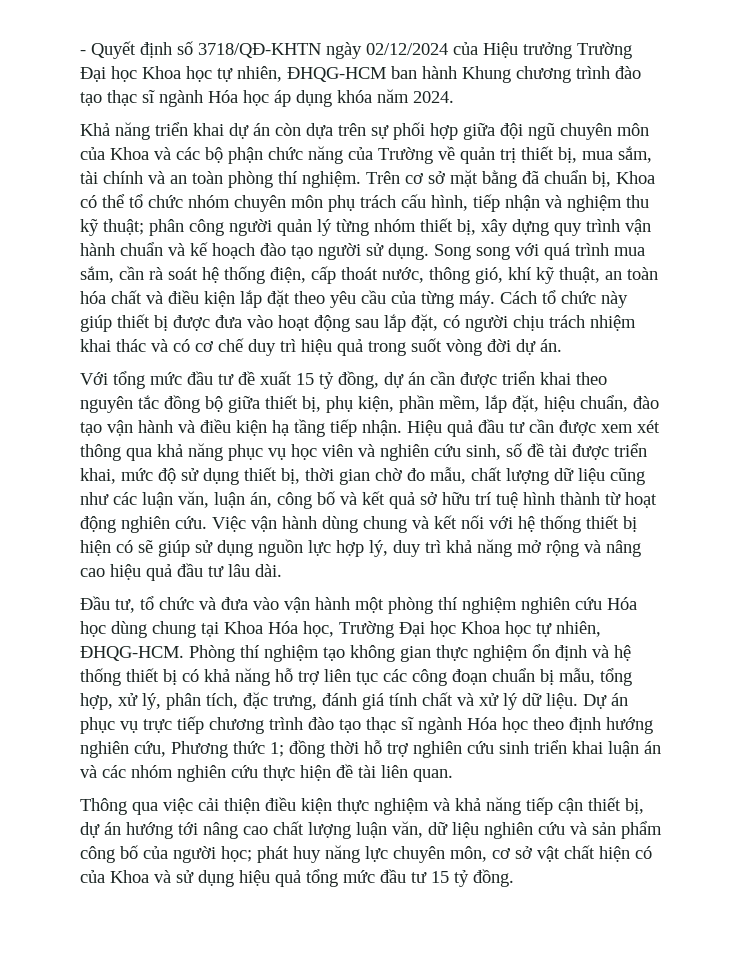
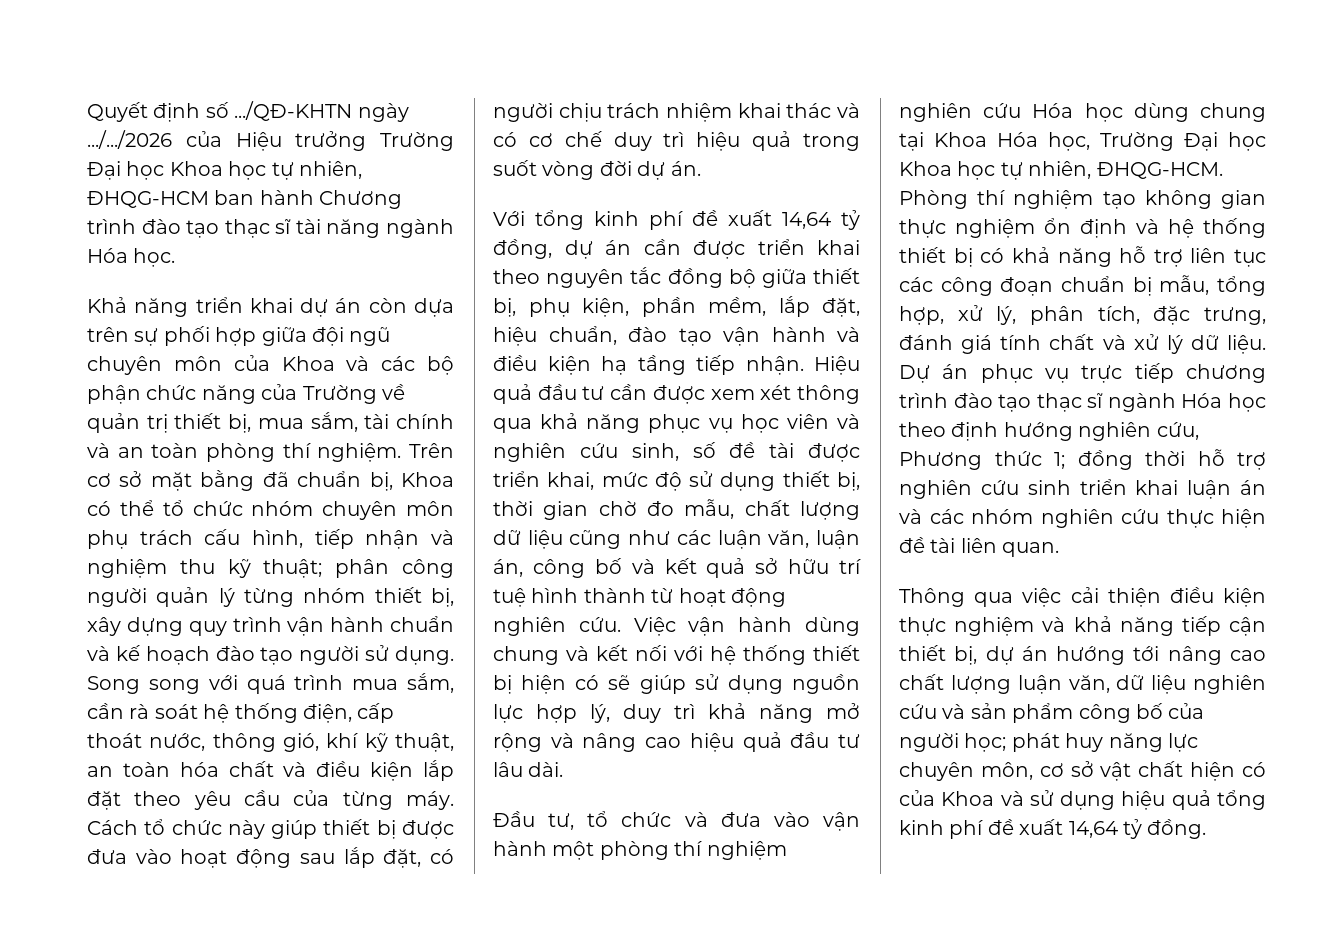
[80,50,86,55] - -> (87, 112) none
[198,42,448,59] 3718/QĐ-KHTN ngày 02/12/2024 -> [234,101,409,122] [87,130,172,149] .../QĐ-KHTN ngày .../.../2026
[462,66,641,83] [80,89,454,107] Khung chương trình đào tạo thạc sĩ ngành Hóa học áp dụng khóa năm 2024. -> [319,190,403,209] [87,219,454,238] [87,248,176,267] Chương trình đào tạo thạc sĩ tài năng ngành Hóa học.
[150,371,314,385] mức đầu tư đề xuất 15 -> [594,210,831,230] kinh phí đề xuất 14,64
[343,869,449,883] mức đầu tư 15 -> [899,819,1118,839] kinh phí đề xuất 14,64

